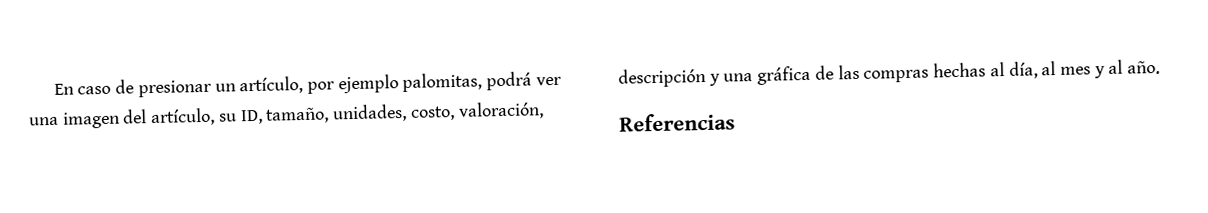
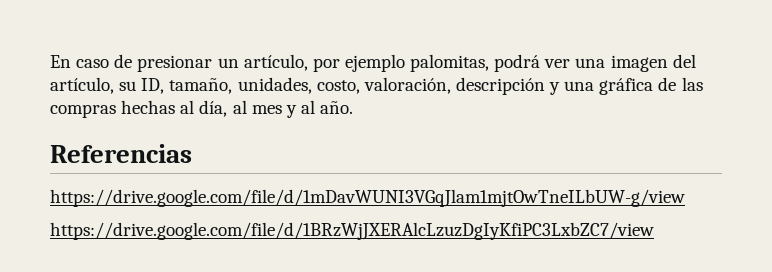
(735, 122) none -> [50,189,685,207] [50,222,654,240] // https://drive.google.com/file/d/1mDavWUNI3VGqJlam1mjtOwTneILbUW-g/view // https://drive.google.com/file/d/1BRzWjJXERAlcLzuzDgIyKfiPC3LxbZC7/view

